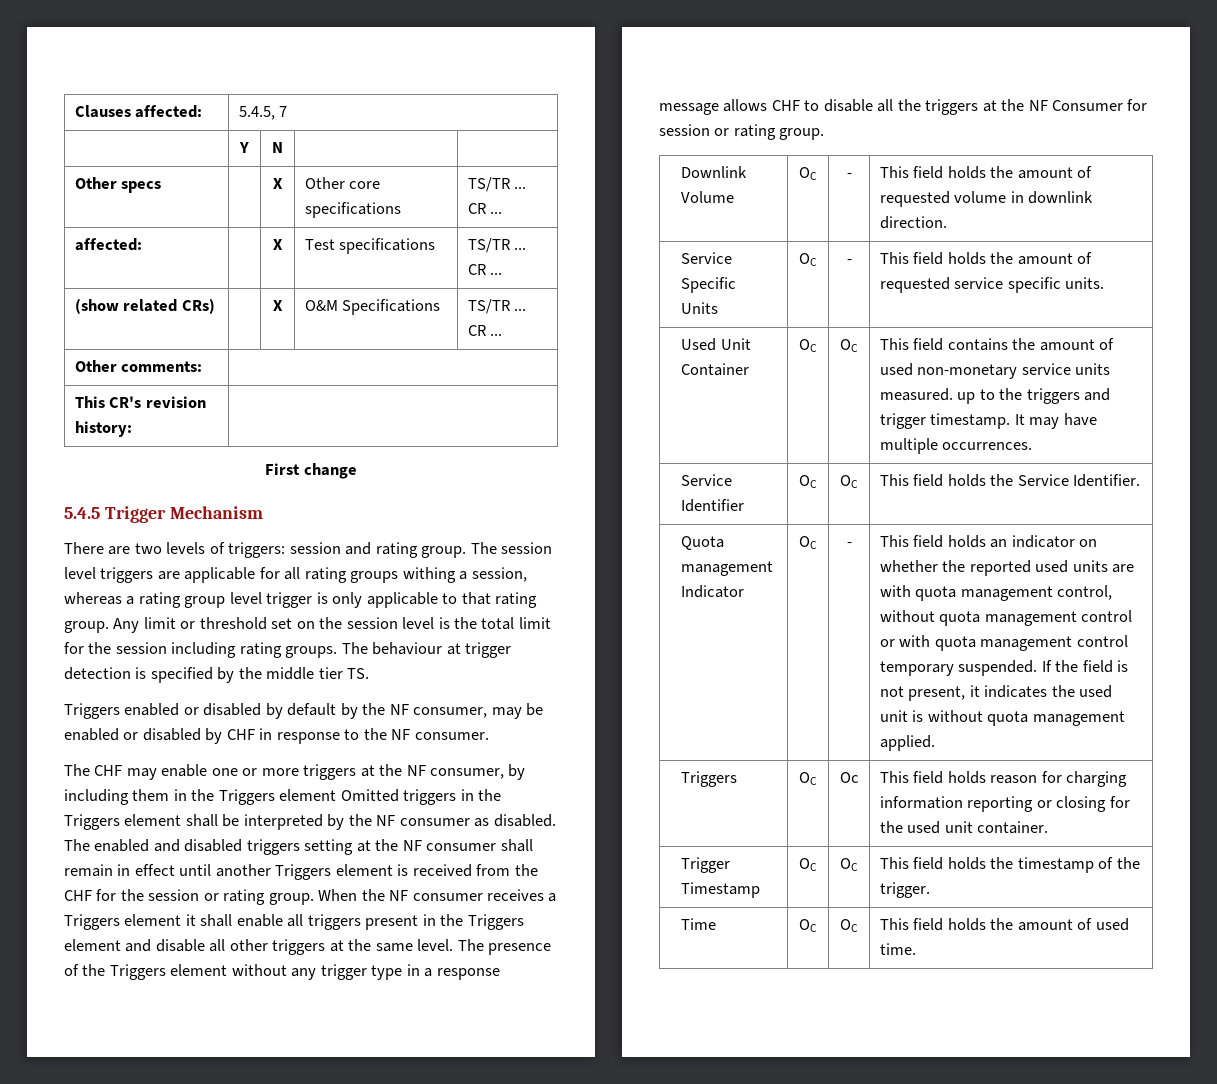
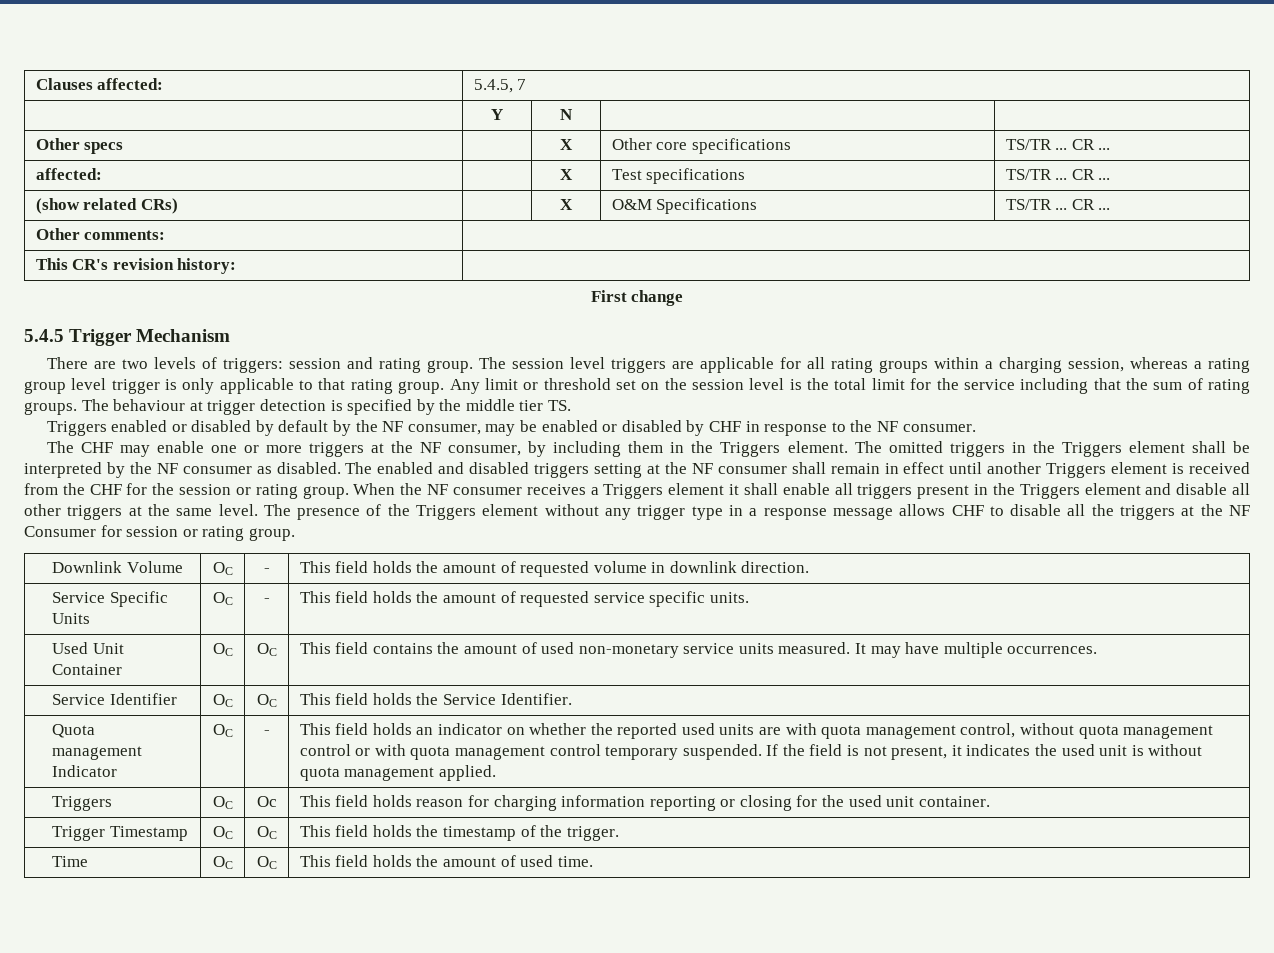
[402,567,468,583] withing a -> [933,357,1062,373] within a charging
[115,642,237,658] session including -> [963,378,1203,394] service including that the sum of
[279,789,399,802] element Omitted -> [787,441,943,453] element. The omitted
[957,388,1111,404] [879,413,1011,429] up to the triggers and trigger timestamp. -> (851, 648) none

